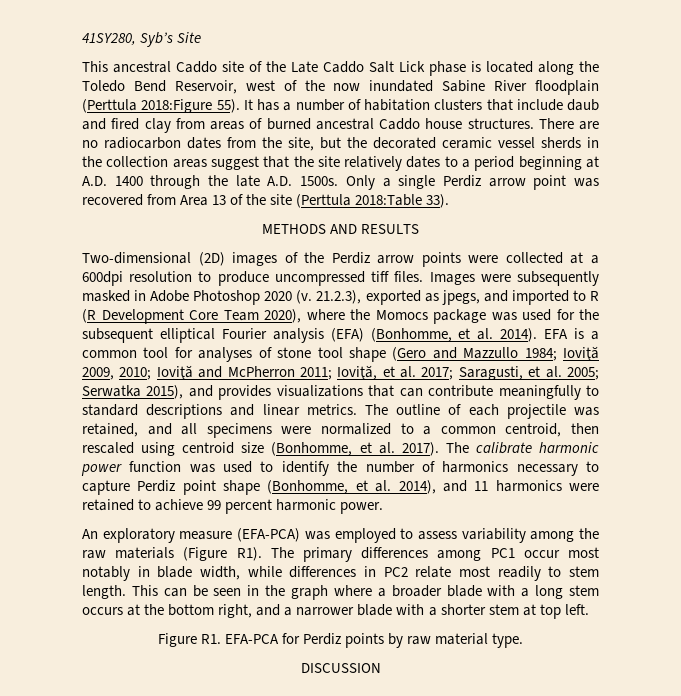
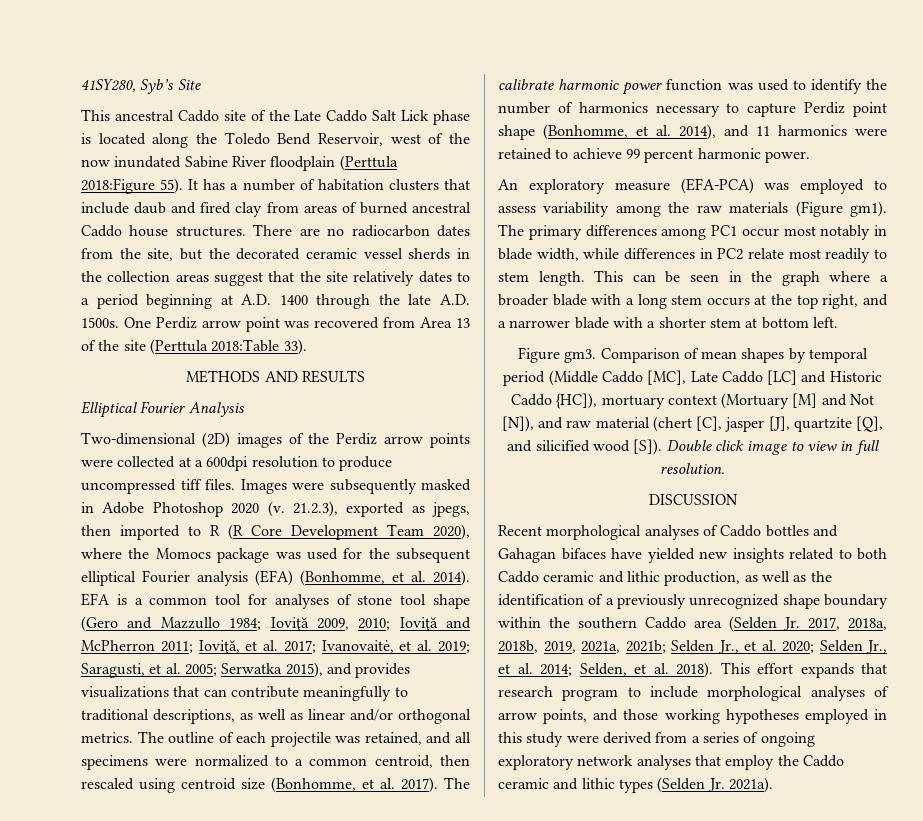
[345,175,436,190] Only a single -> [123,317,151,328] One
(420, 229) none -> [81,401,245,418] // Elliptical Fourier Analysis
[483,290,508,302] and -> [81,525,111,536] then
[101,309,218,324] Development Core -> [251,525,378,540] Core Development
(454, 373) none -> [321,640,470,653] Ivanovaitė, et al. 2019;
[82,404,300,419] standard descriptions and linear -> [81,709,471,724] traditional descriptions, as well as linear and/or orthogonal
[236,547,262,561] R1). -> [850,201,887,217] gm1).
[168,604,215,616] bottom -> [796,295,818,309] top
[539,604,561,619] top -> [761,317,809,329] bottom
[200,633,524,648] [300,663,381,673] R1. EFA-PCA for Perdiz points by raw material type. // DISCUSSION -> [564,348,869,363] [503,370,882,386] [510,393,875,409] [501,416,884,432] [507,439,879,455] [660,463,725,474] [648,494,738,505] [498,525,838,540] [498,548,887,563] [498,571,832,586] [498,594,888,609] [498,616,887,632] [498,640,887,654] [498,662,887,678] [498,686,889,701] [498,709,887,724] [498,732,815,747] [498,755,844,770] [498,777,773,793] gm3. Comparison of mean shapes by temporal period (Middle Caddo [MC], Late Caddo [LC] and Historic Caddo {HC]), mortuary context (Mortuary [M] and Not [N]), and raw material (chert [C], jasper [J], quartzite [Q], and silicified wood [S]). Double click image to view in full resolution. // DISCUSSION // Recent morphological analyses of Caddo bottles and Gahagan bifaces have yielded new insights related to both Caddo ceramic and lithic production, as well as the identification of a previously unrecognized shape boundary within the southern Caddo area (Selden Jr. 2017, 2018a, 2018b, 2019, 2021a, 2021b; Selden Jr., et al. 2020; Selden Jr., et al. 2014; Selden, et al. 2018). This effort expands that research program to include morphological analyses of arrow points, and those working hypotheses employed in this study were derived from a series of ongoing exploratory network analyses that employ the Caddo ceramic and lithic types (Selden Jr. 2021a).

